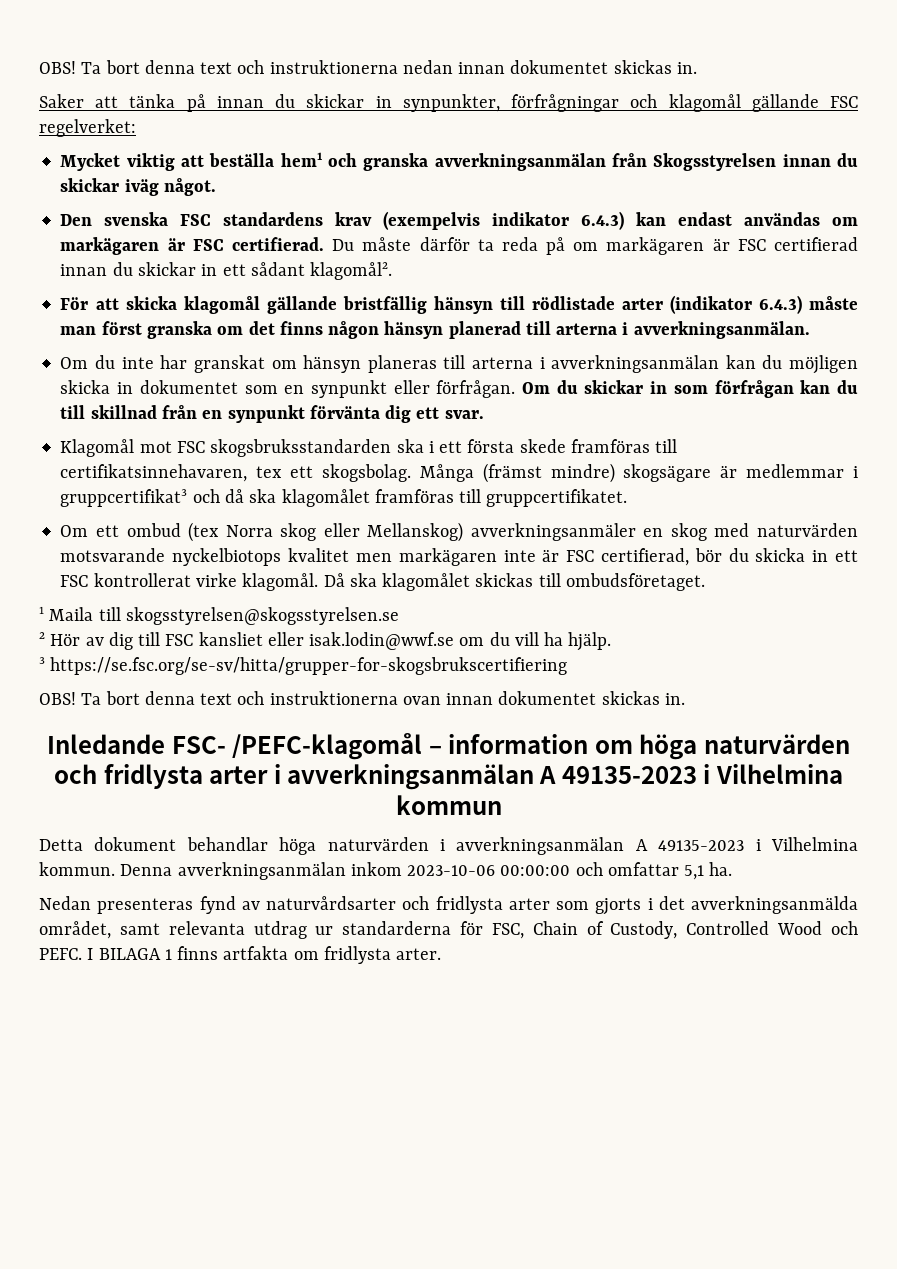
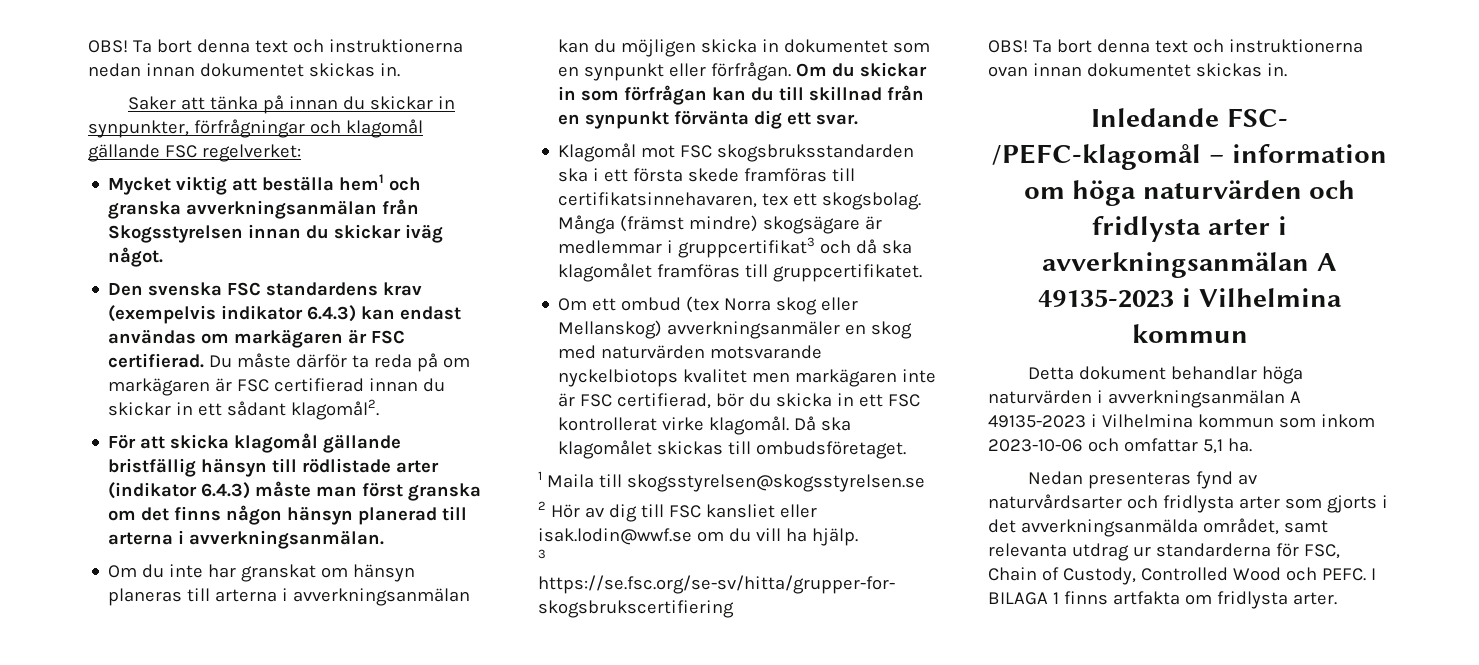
[39,862,346,880] kommun. Denna avverkningsanmälan -> [1197,414,1316,428] kommun som
[500,865,571,876] 00:00:00 -> (1083, 445) none

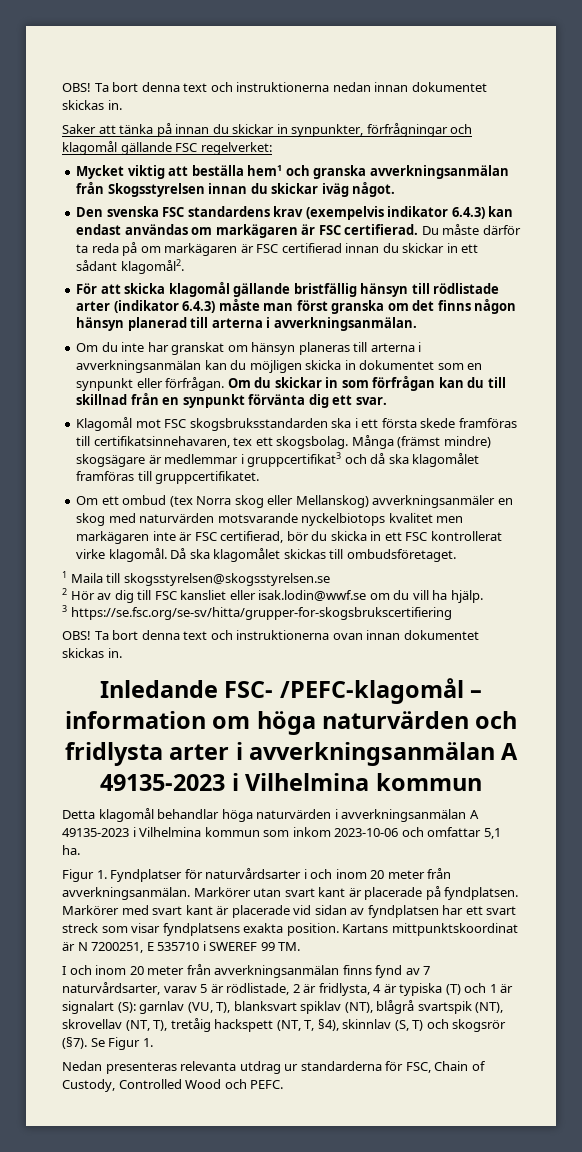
[1079,366,1167,380] dokument -> [98,808,154,822] klagomål
[1028,471,1258,489] [988,494,1388,513] [988,518,1328,537] Nedan presenteras fynd av naturvårdsarter och fridlysta arter som gjorts i det avverkningsanmälda området, samt -> [62,868,452,882] [62,886,519,900] [62,905,517,918] [62,923,518,936] [62,941,301,953] [62,964,431,978] [62,982,514,996] [62,1000,504,1014] [62,1018,507,1032] [62,1037,153,1050] [62,1061,177,1074] Figur 1. Fyndplatser för naturvårdsarter i och inom 20 meter från avverkningsanmälan. Markörer utan svart kant är placerade på fyndplatsen. Markörer med svart kant är placerade vid sidan av fyndplatsen har ett svart streck som visar fyndplatsens exakta position. Kartans mittpunktskoordinat är N 7200251, E 535710 i SWEREF 99 TM. // I och inom 20 meter från avverkningsanmälan finns fynd av 7 naturvårdsarter, varav 5 är rödlistade, 2 är fridlysta, 4 är typiska (T) och 1 är signalart (S): garnlav (VU, T), blanksvart spiklav (NT), blågrå svartspik (NT), skrovellav (NT, T), tretåig hackspett (NT, T, §4), skinnlav (S, T) och skogsrör (§7). Se Figur 1. // Nedan presenteras
[1370,568,1376,580] [988,591,1337,609] I BILAGA 1 finns artfakta om fridlysta arter. -> (284, 1084) none

